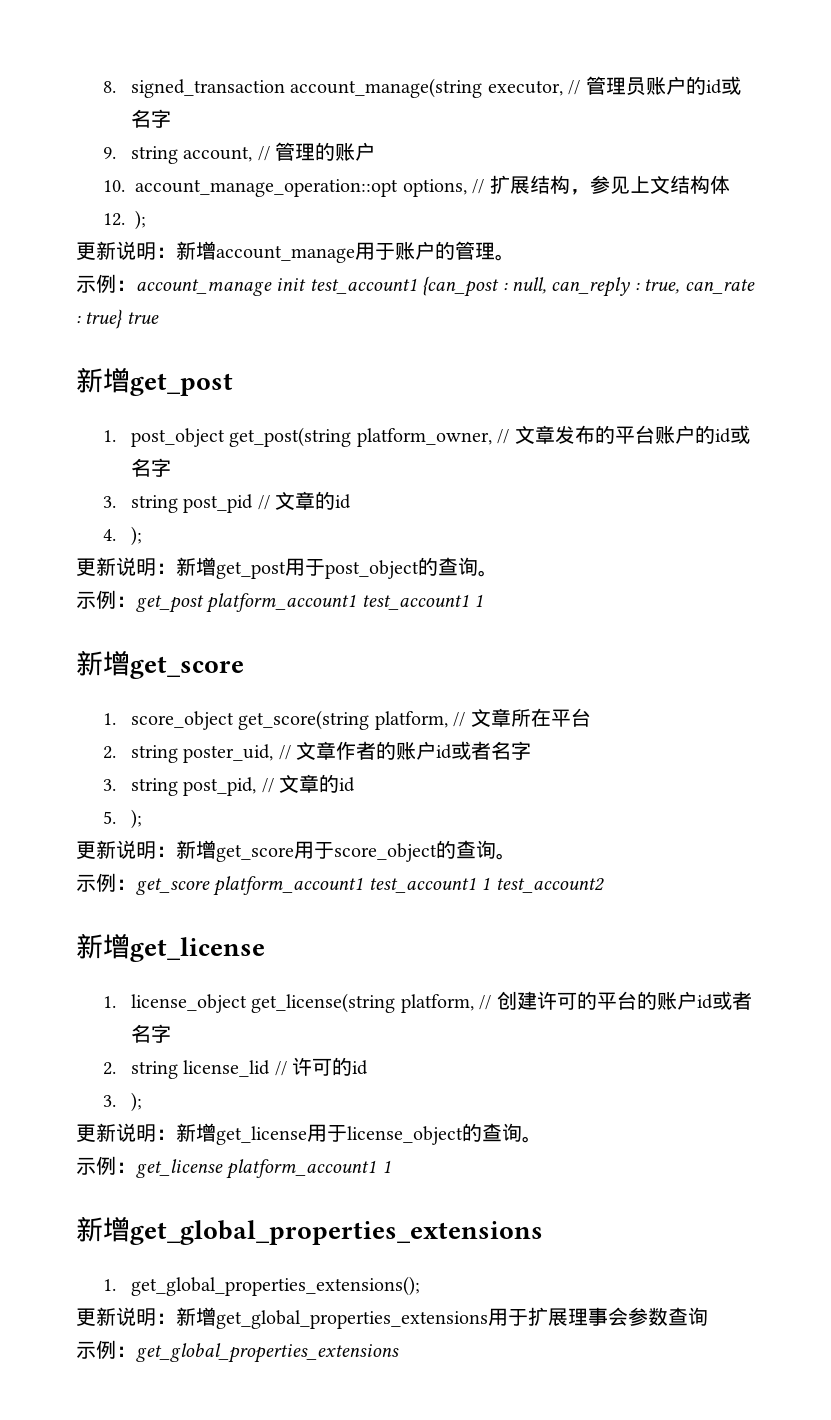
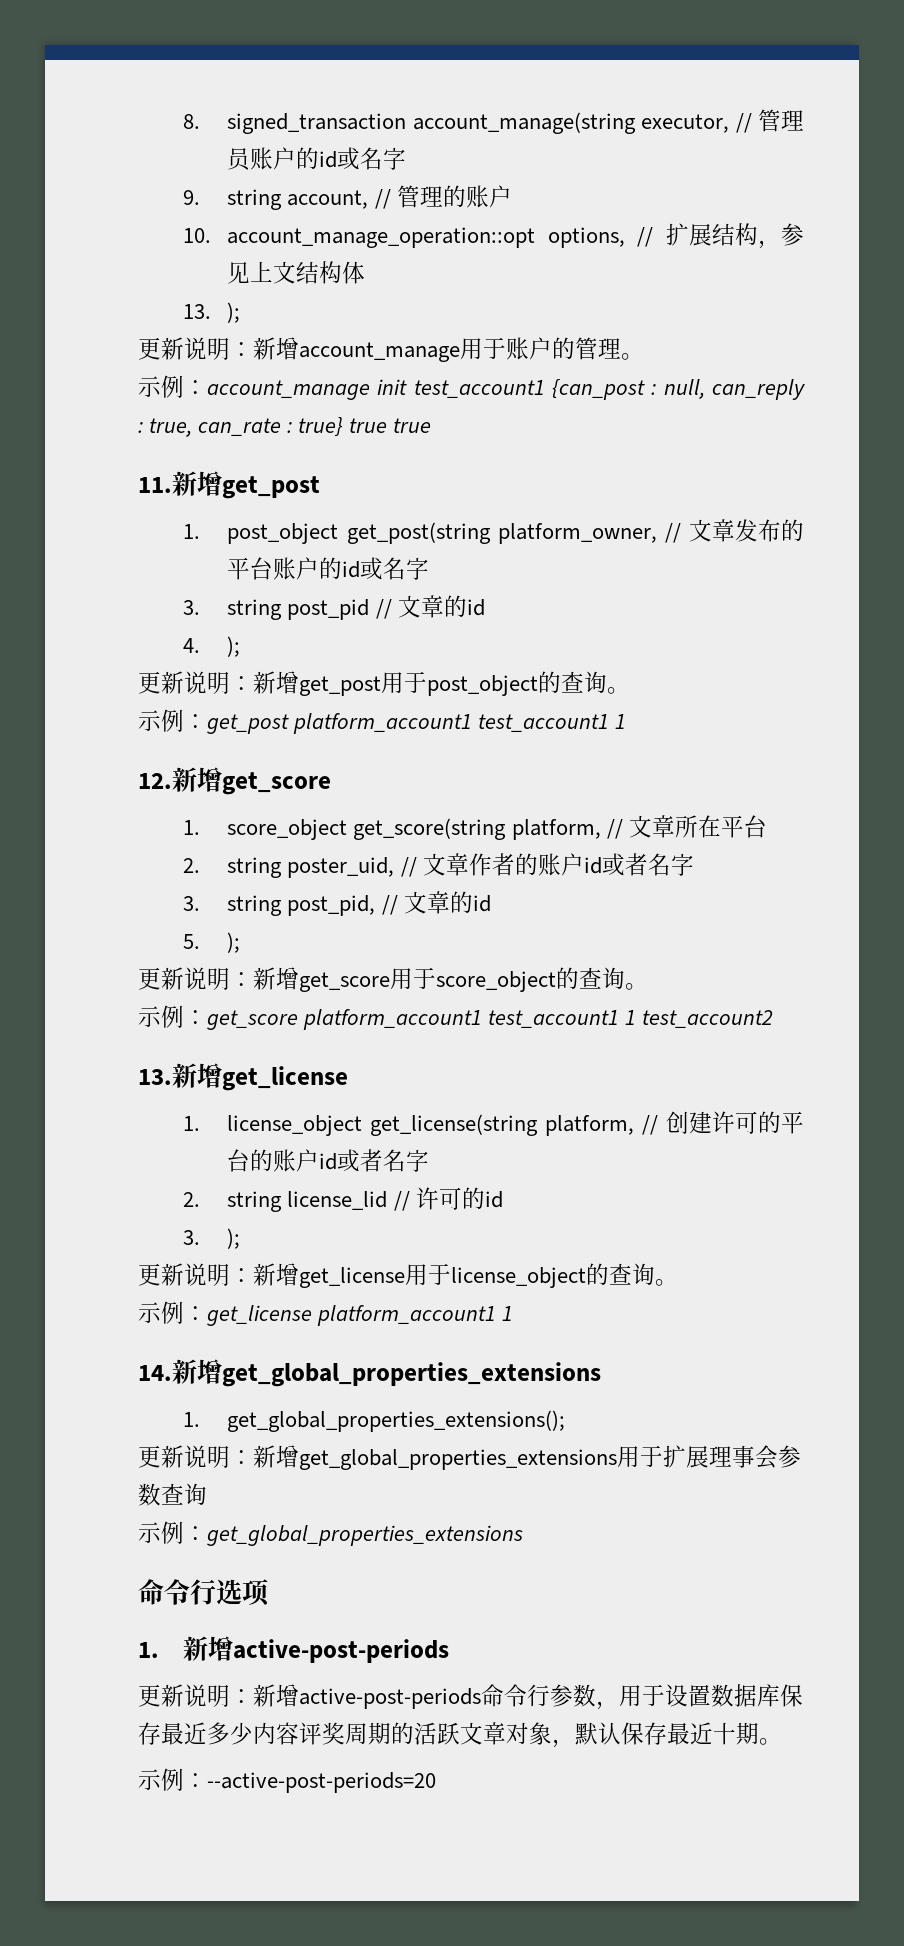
[103,213,126,226] 12. -> [182,304,211,319] 13.
(159, 318) // -> [393,418,432,433] [138,477,172,493] true // 11.
(484, 600) none -> [138,773,172,789] 12.
(605, 885) none -> [138,1069,172,1085] 13.
(391, 1166) none -> [138,1365,172,1381] 14.
(399, 1353) none -> [138,1579,270,1606] [138,1636,449,1663] [138,1684,803,1710] [138,1722,782,1748] [138,1768,436,1793] // 命令行选项 // 1.新增active-post-periods // 更新说明：新增active-post-periods命令行参数，用于设置数据库保存最近多少内容评奖周期的活跃文章对象，默认保存最近十期。 // 示例：--active-post-periods=20

